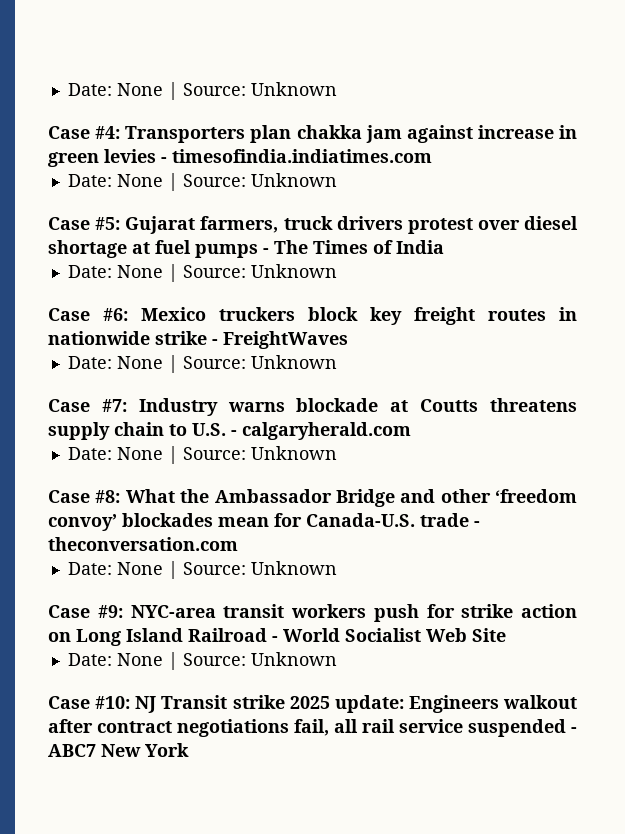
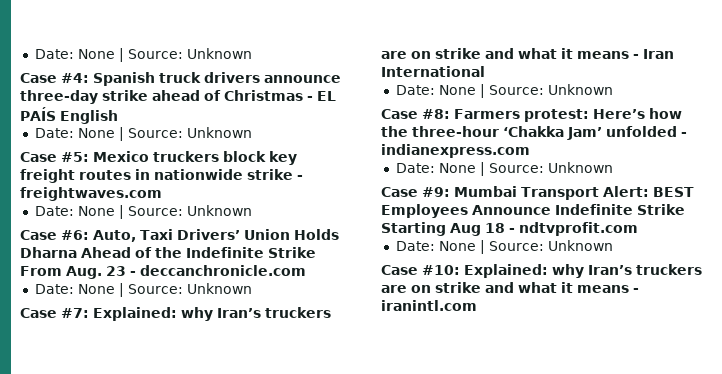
[125,125,577,143] [48,149,432,167] Transporters plan chakka jam against increase in green levies - timesofindia.indiatimes.com -> [93,72,341,86] [20,90,336,104] [20,107,118,124] Spanish truck drivers announce three-day strike ahead of Christmas - EL PAÍS English
[125,216,578,234] [48,240,444,258] [67,264,337,282] [48,308,128,321] Gujarat farmers, truck drivers protest over diesel shortage at fuel pumps - The Times of India // Date: None | Source: Unknown // Case #6: -> (89, 157) none
[223,331,348,349] FreightWaves -> [20,187,162,201] [34,205,252,219] [20,229,339,242] [20,247,316,258] [20,265,306,279] freightwaves.com // Date: None | Source: Unknown // Case #6: Auto, Taxi Drivers’ Union Holds Dharna Ahead of the Indefinite Strike From Aug. 23 - deccanchronicle.com
[138,398,577,416] [48,422,411,440] Industry warns blockade at Coutts threatens supply chain to U.S. - calgaryherald.com -> [93,307,331,321] [381,48,674,59] [381,66,485,77] Explained: why Iran’s truckers are on strike and what it means - Iran International
[125,489,577,507] [48,513,480,531] [48,537,238,551] What the Ambassador Bridge and other ‘freedom convoy’ blockades mean for Canada-U.S. trade - theconversation.com -> [454,108,682,122] [381,126,687,140] [381,144,530,158] Farmers protest: Here’s how the three-hour ‘Chakka Jam’ unfolded - indianexpress.com
[130,604,577,622] [48,628,506,646] NYC-area transit workers push for strike action on Long Island Railroad - World Socialist Web Site -> [454,186,694,200] [381,204,685,218] [381,222,638,236] Mumbai Transport Alert: BEST Employees Announce Indefinite Strike Starting Aug 18 - ndtvprofit.com
[135,695,577,713] [48,719,577,737] [48,743,189,757] NJ Transit strike 2025 update: Engineers walkout after contract negotiations fail, all rail service suspended - ABC7 New York -> [464,264,702,278] [381,282,639,293] [381,300,477,311] Explained: why Iran’s truckers are on strike and what it means - iranintl.com

